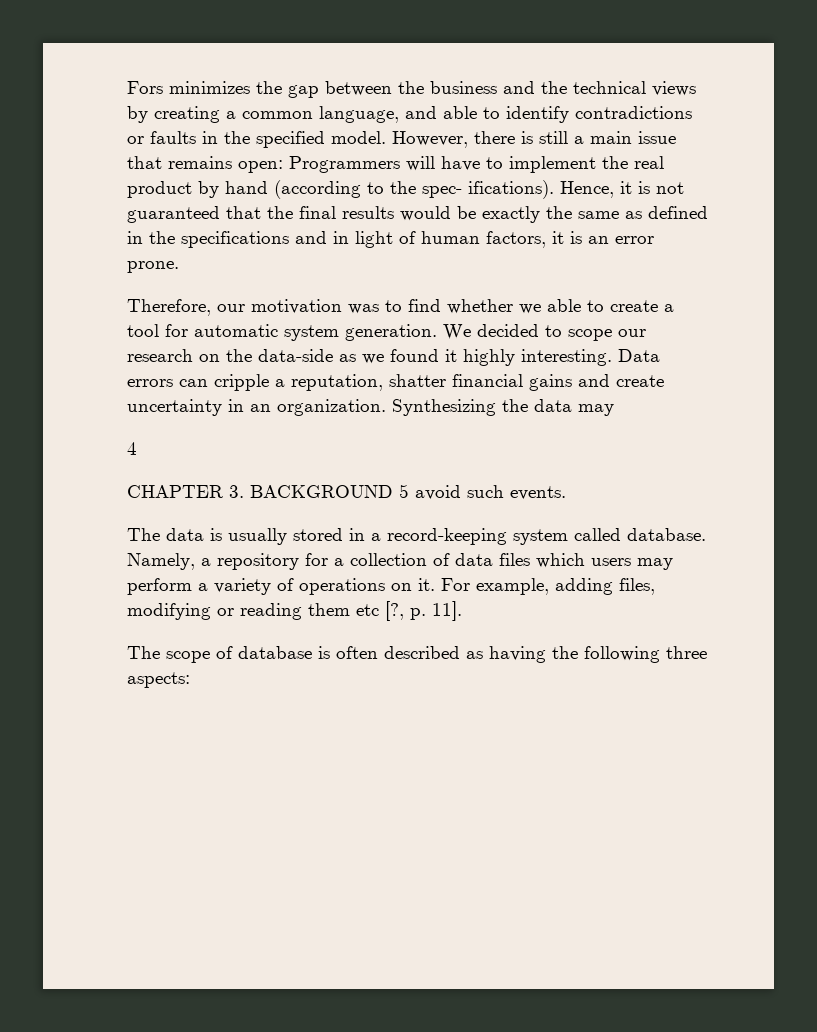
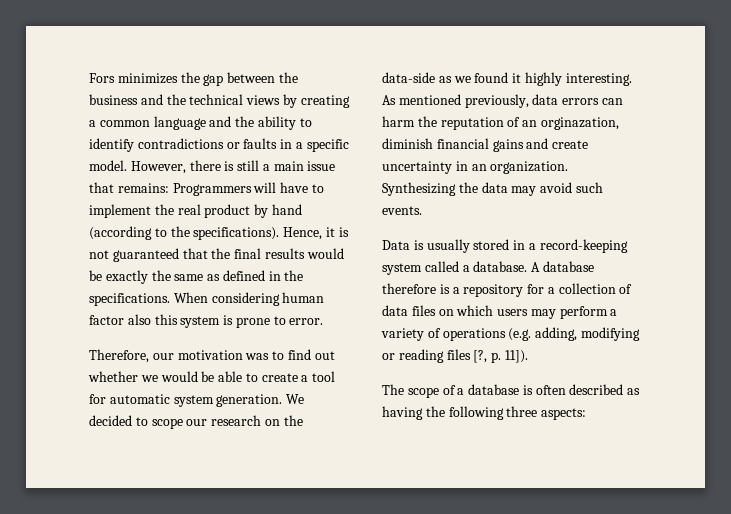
[319,106,477,123] language, and able -> [153,116,296,130] language and the ability
[224,131,325,148] the specified -> [295,139,349,152] a specific
[168,156,283,173] remains open: -> [117,183,169,193] remains:
[422,180,554,199] spec- ifications). -> [193,227,280,240] specifications).
[181,231,654,248] [127,261,179,273] specifications and in light of human factors, it is an error prone. -> [89,292,325,306] [89,314,324,328] specifications. When considering human factor also this system is prone to error.
(441, 305) none -> [314,351,335,360] out
(541, 309) none -> [160,371,215,382] would be
[618,349,660,362] [127,374,446,391] Data errors can cripple a reputation, shatter -> [382,94,623,108] [382,116,619,130] [382,138,433,149] As mentioned previously, data errors can harm the reputation of an orginazation, diminish
[127,442,137,455] [127,484,409,498] // 4 // CHAPTER 3. BACKGROUND 5 -> (537, 191) none
[127,528,204,541] The data -> [382,240,410,250] Data
[627,528,706,541] [127,553,195,570] database. Namely, -> [462,261,594,272] [382,283,450,294] a database. A database therefore is
(530, 559) none -> [438,309,454,316] on
[391,578,655,595] on it. For example, adding files, -> [508,327,578,341] (e.g. adding,
[308,603,379,616] them etc -> [446,349,471,360] files
[432,601,462,621] 11]. -> [504,350,528,363] 11]).
(233, 652) none -> [457,388,465,395] a

